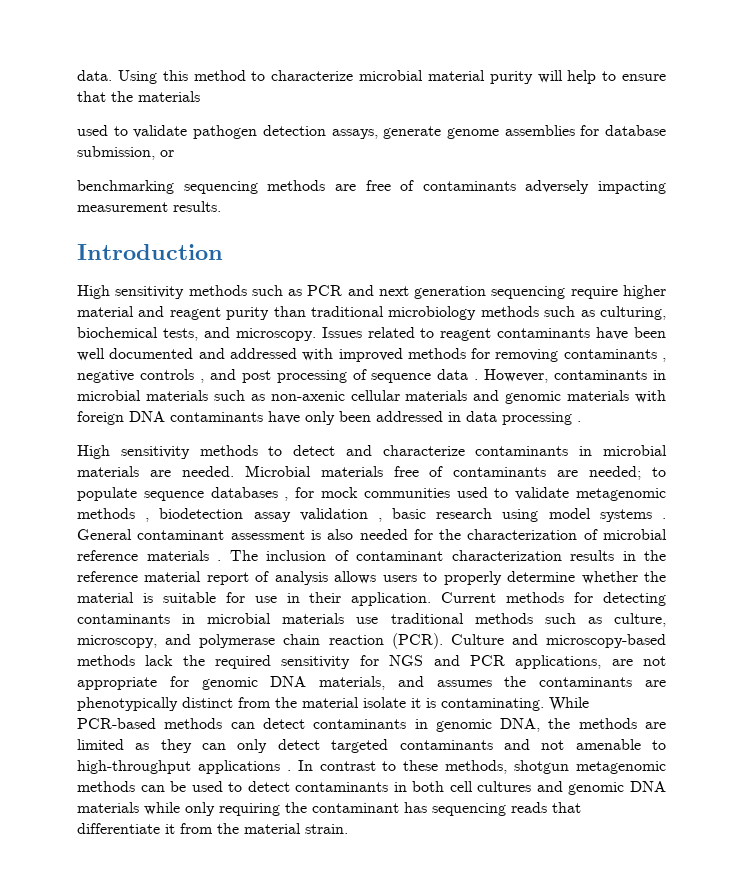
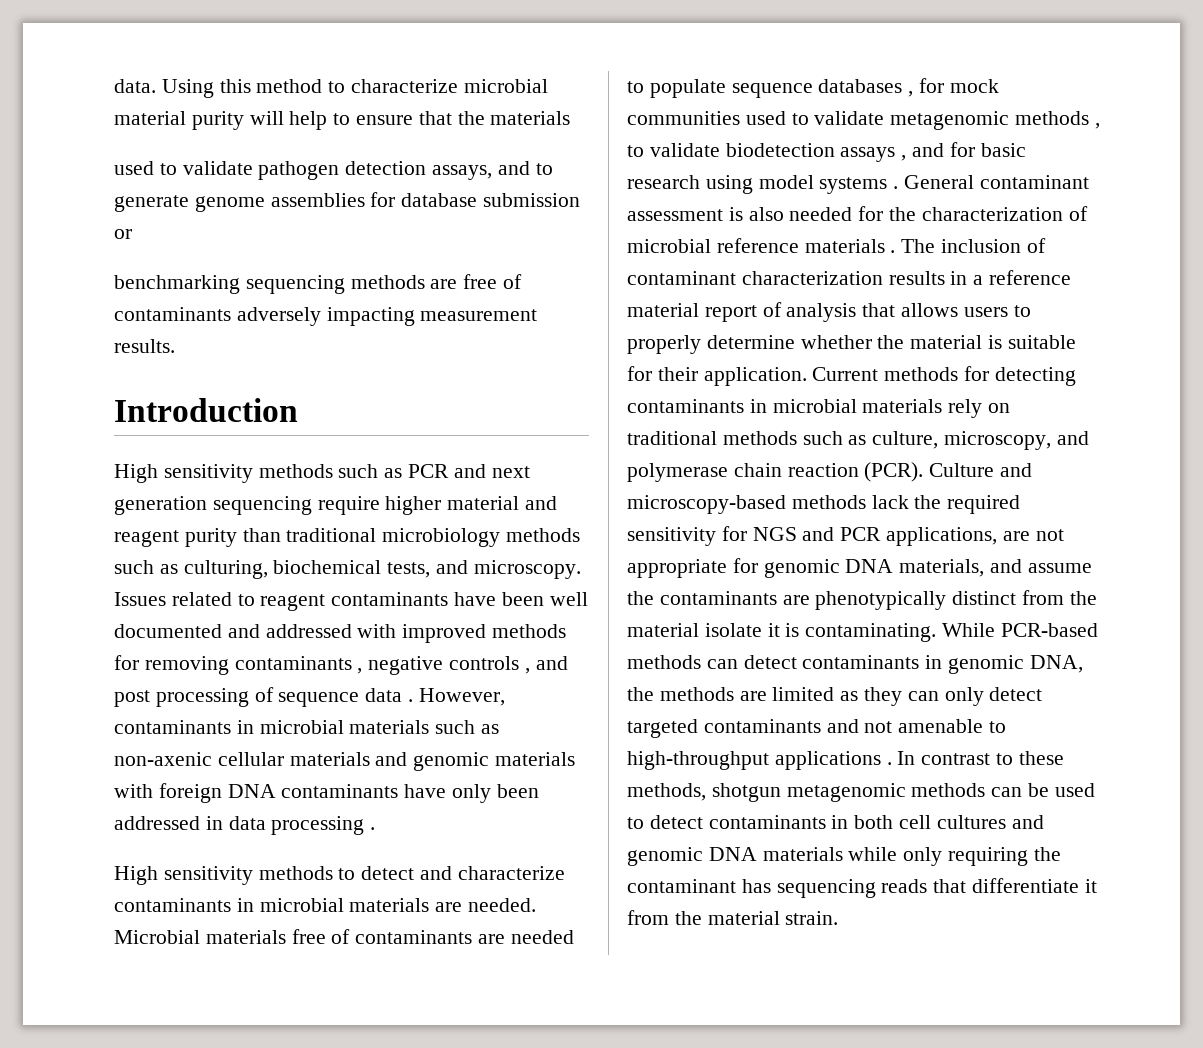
(378, 134) none -> [497,161,553,175] and to
[77,146,155,160] submission, -> [483,193,581,207] submission
[589,466,642,480] needed; -> [510,930,574,944] needed
[159,508,382,522] biodetection assay validation , -> [627,142,975,162] to validate biodetection assays , and for
[644,550,666,561] the -> [973,275,984,285] a
(328, 578) none -> [862,303,896,317] that
[254,593,300,603] use in -> (652, 373) none
[356,617,379,624] use -> [948,399,1011,418] rely on
[436,680,492,687] assumes -> [1027,563,1092,573] assume

